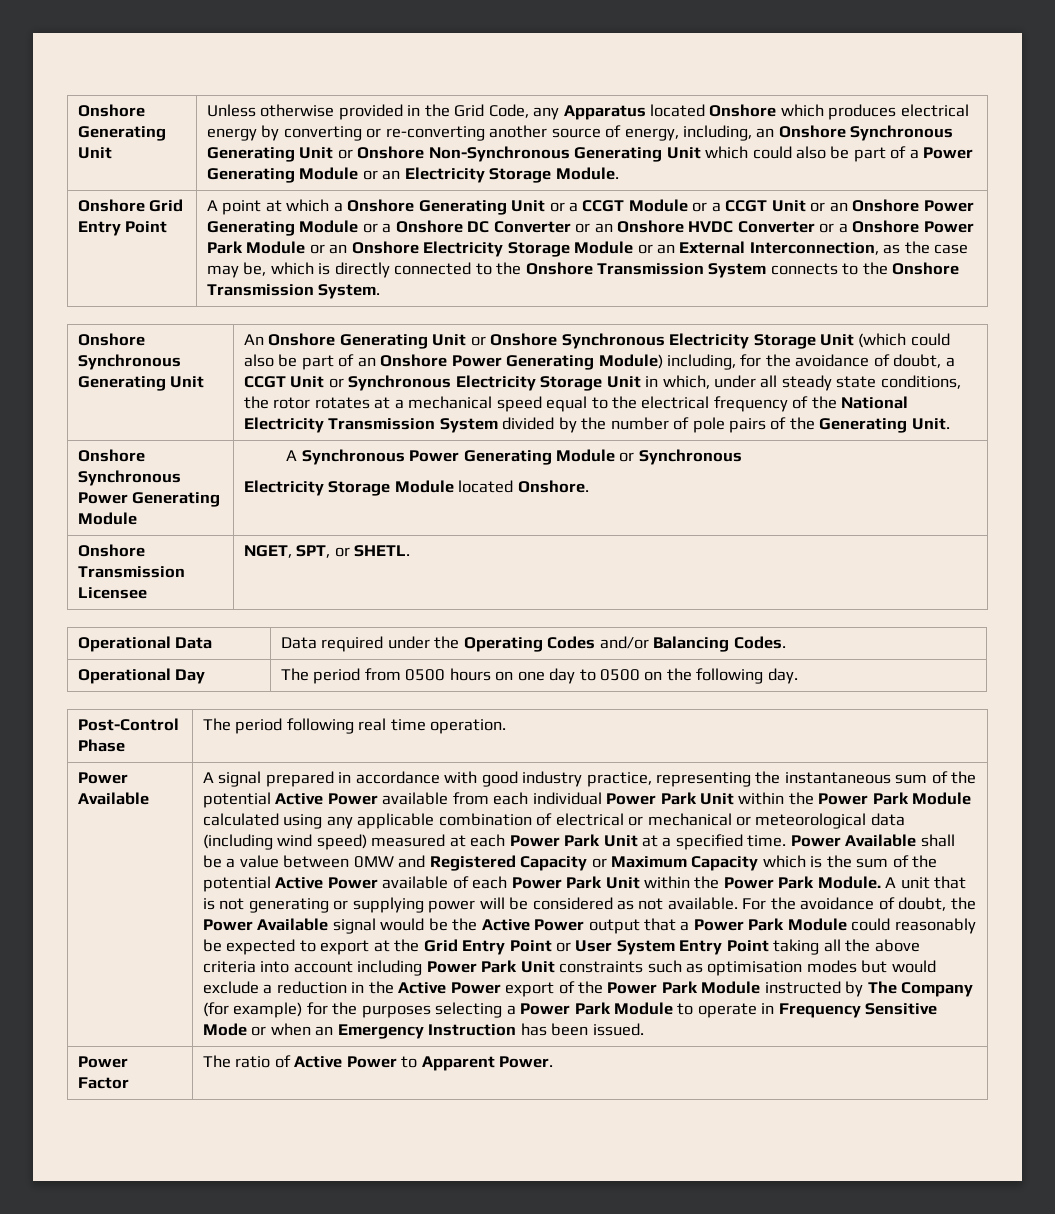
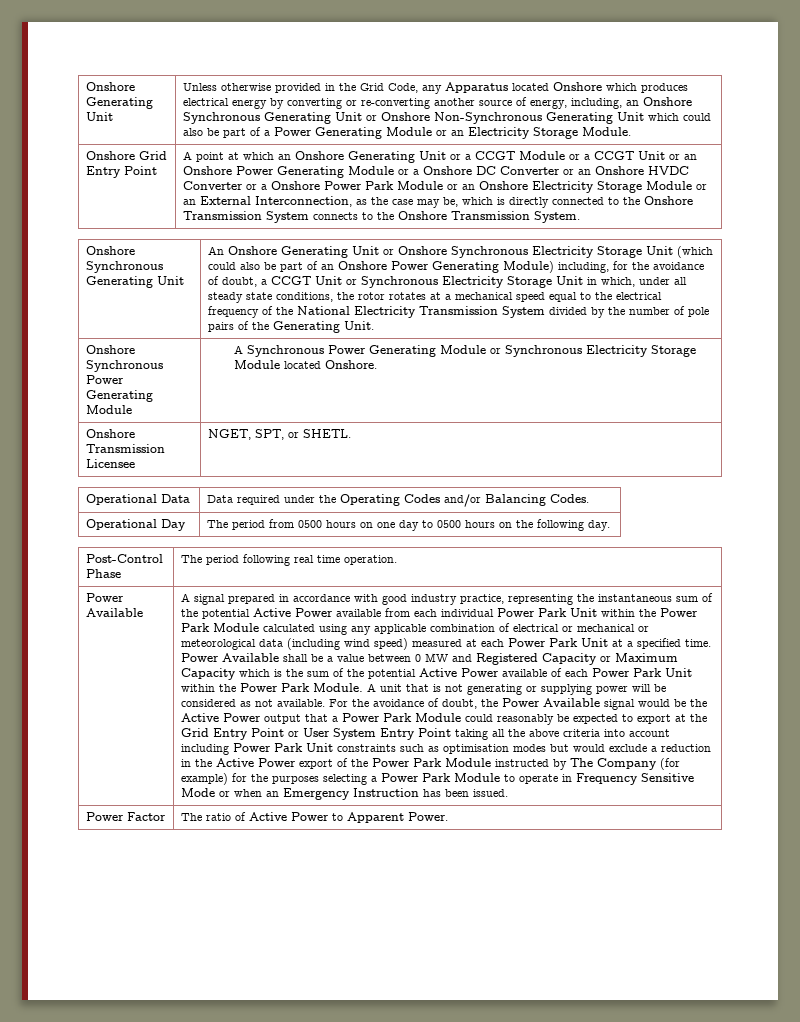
[333,202,343,212] a -> [278,154,292,160] an
(742, 457) // -> (583, 351) none
(641, 675) none -> [465,520,496,528] hours
[353,856,394,868] 0MW -> [415,653,449,662] 0 MW

